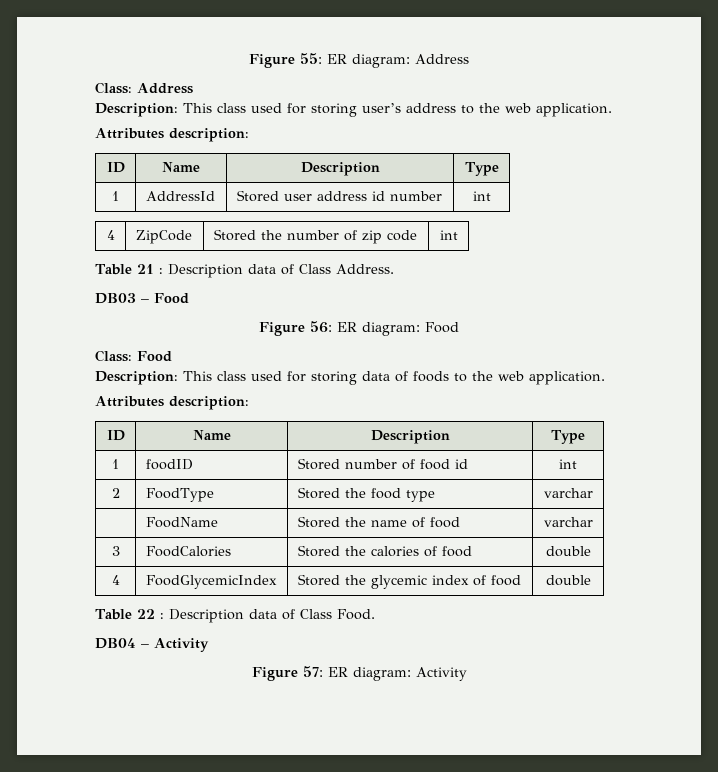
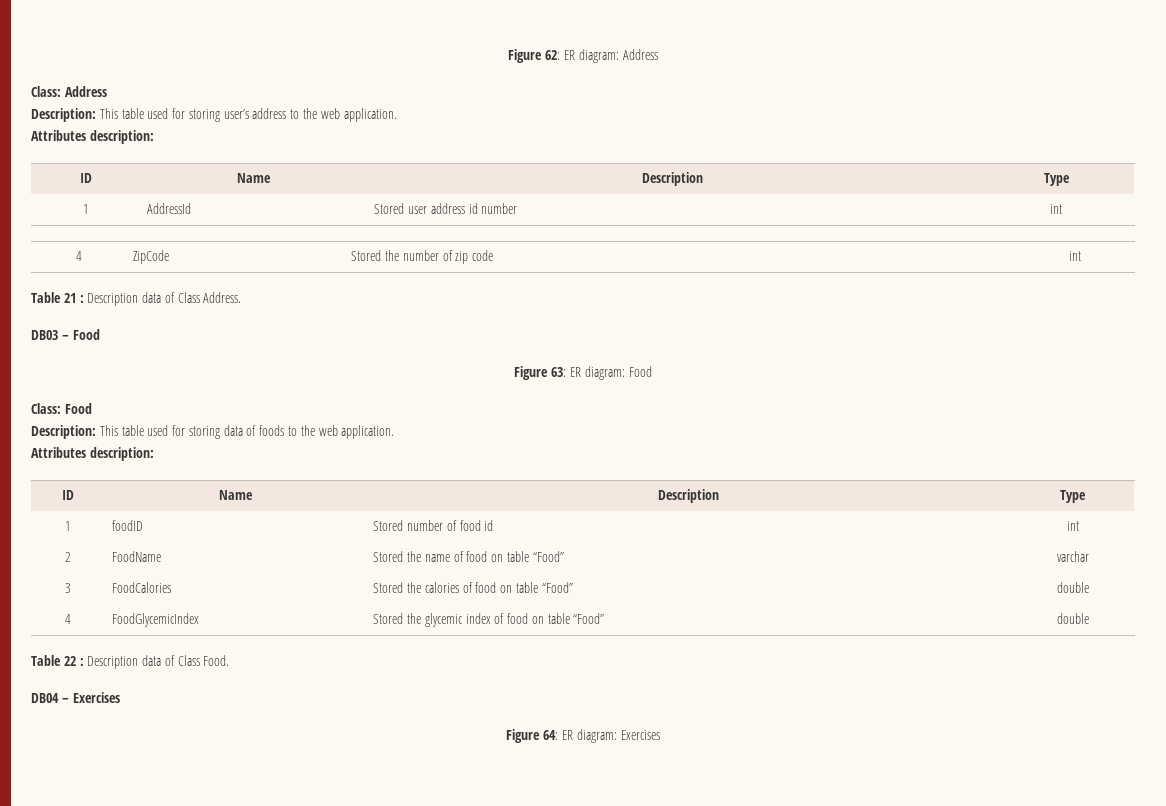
[249,53,322,68] Figure 55: -> [508,49,561,63] Figure 62:
[217,103,246,113] class -> [121,108,144,119] table
[310,321,332,333] 56: -> [551,367,567,377] 63:
[217,371,246,381] class -> [121,425,144,436] table
[145,488,214,502] [297,487,435,502] [543,488,593,498] | FoodType | Stored the food type | varchar // -> (71, 557) none
(460, 522) none -> [491,551,564,562] on table “Food”
(472, 551) none -> [500,582,573,593] on table “Food”
(521, 580) none -> [531,613,605,624] on table “Food”
[154,638,209,652] [251,666,467,681] Activity // Figure 57: ER diagram: Activity -> [72,692,120,703] [506,729,660,743] Exercises // Figure 64: ER diagram: Exercises

